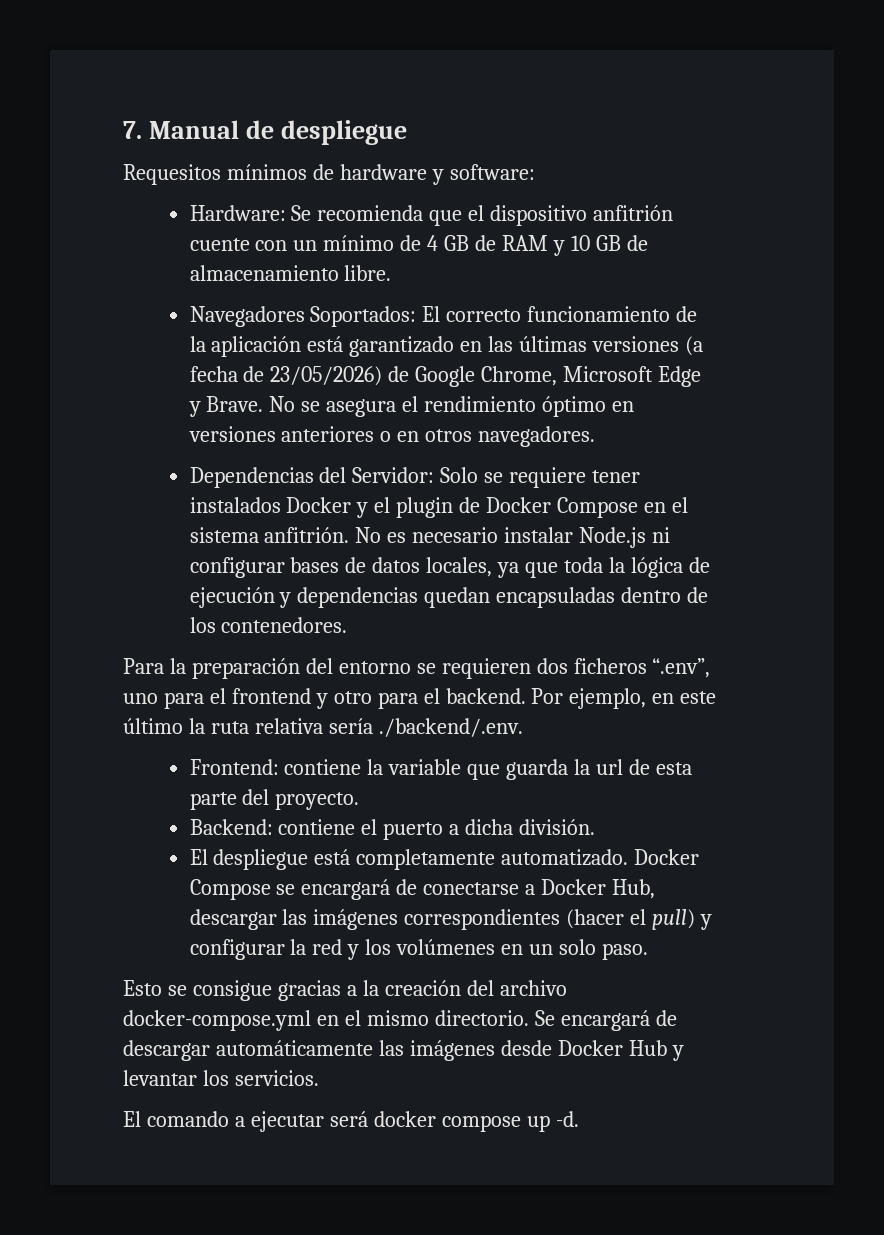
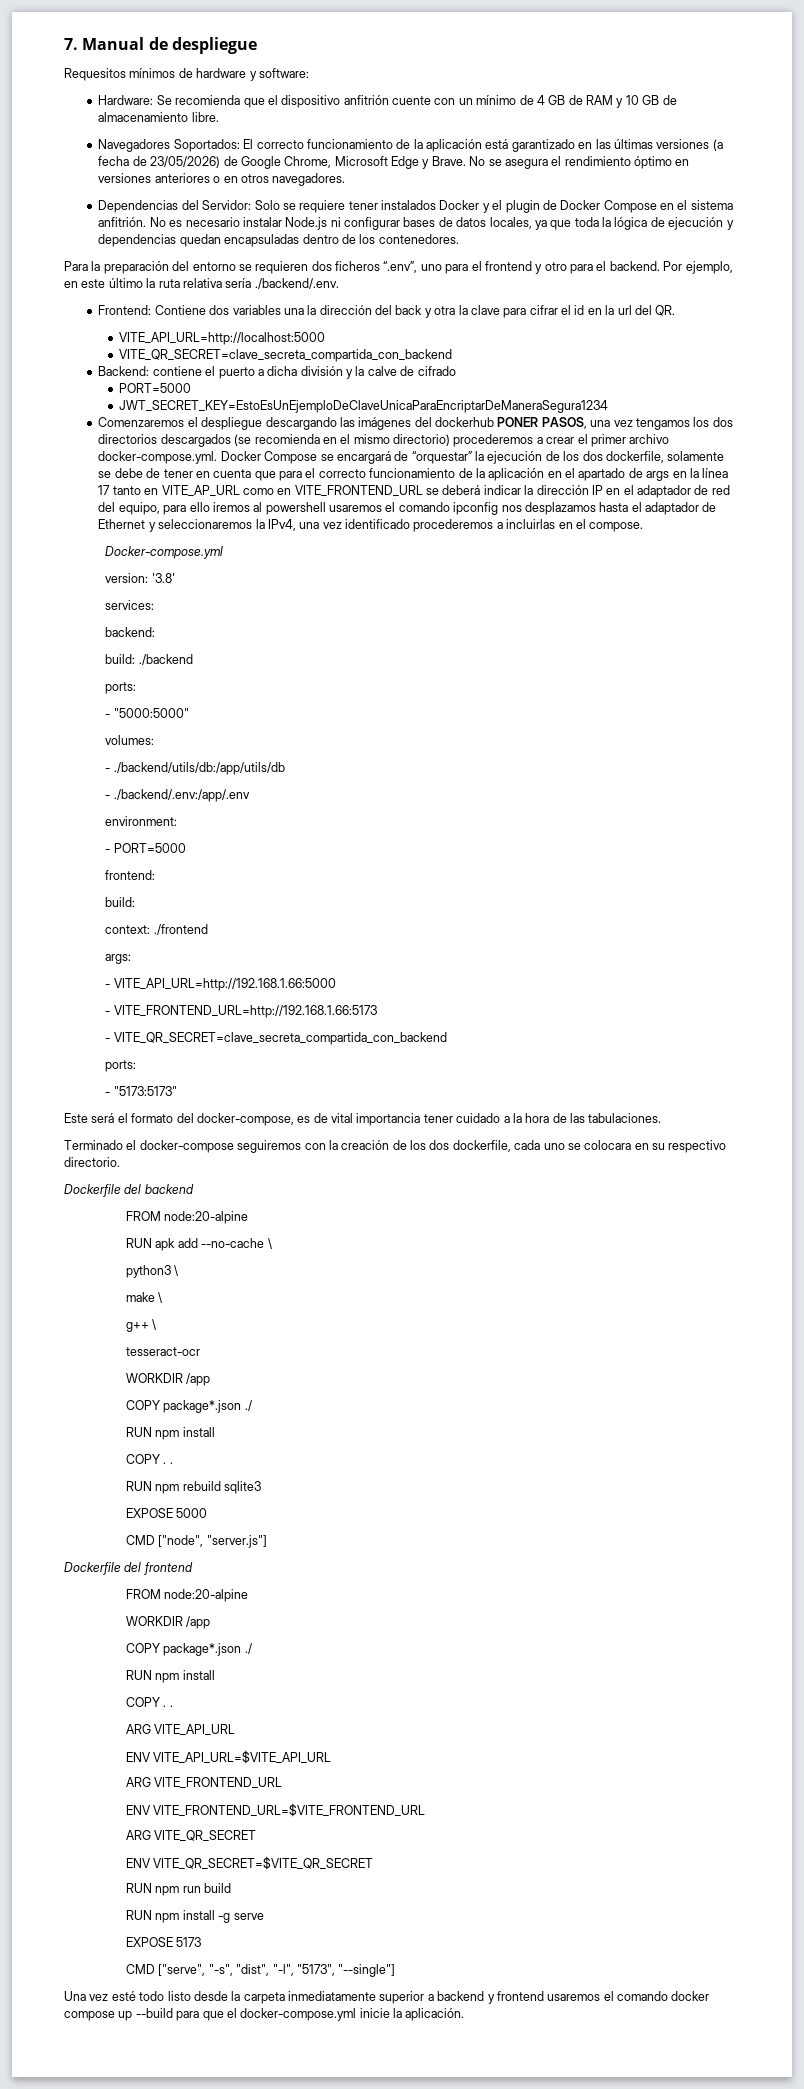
[284,759,692,780] [189,789,360,810] contiene la variable que guarda la url de esta parte del proyecto. -> [154,305,676,318] [119,332,326,345] [119,349,453,362] Contiene dos variables una la dirección del back y otra la clave para cifrar el id en la url del QR. // VITE_API_URL=http://localhost:5000 // VITE_QR_SECRET=clave_secreta_compartida_con_backend
[519,819,596,835] [189,849,629,870] división. // El despliegue está completamente automatizado. -> [300,366,456,379] [119,383,192,393] [119,400,609,413] [98,417,733,430] [98,434,670,447] [98,451,218,464] división y la calve de cifrado // PORT=5000 // JWT_SECRET_KEY=EstoEsUnEjemploDeClaveUnicaParaEncriptarDeManeraSegura1234 // Comenzaremos el despliegue descargando las imágenes del dockerhub PONER PASOS, una vez tengamos los dos directorios descargados (se recomienda en el mismo directorio) procederemos a crear el primer archivo docker-compose.yml.
[423,879,656,899] [189,909,713,930] [189,939,648,960] [123,980,567,1001] [123,1010,677,1031] [123,1040,684,1061] [123,1070,319,1086] [123,1111,579,1132] conectarse a Docker Hub, descargar las imágenes correspondientes (hacer el pull) y configurar la red y los volúmenes en un solo paso. // Esto se consigue gracias a la creación del archivo docker-compose.yml en el mismo directorio. Se encargará de descargar automáticamente las imágenes desde Docker Hub y levantar los servicios. // El comando a ejecutar será docker compose up -d. -> [411,451,725,464] [98,468,729,481] [98,485,730,498] [98,502,717,515] [98,519,644,532] [105,546,224,559] [105,573,175,583] [105,600,155,610] [105,627,156,637] [105,654,193,665] [105,682,137,694] [105,708,189,718] [105,735,155,745] [105,762,285,775] [105,789,250,802] [105,816,178,826] [105,843,186,853] [105,870,156,880] [105,897,136,907] [105,924,208,935] [105,954,132,964] [105,978,336,991] [105,1005,377,1018] [105,1032,447,1045] [105,1060,137,1072] [105,1086,177,1096] [64,1113,662,1126] [64,1140,727,1153] [64,1157,120,1167] [64,1184,194,1197] [126,1211,249,1224] [126,1238,272,1251] [126,1265,179,1278] [126,1292,163,1303] [126,1319,157,1332] [126,1347,201,1356] [126,1373,211,1386] [126,1400,252,1413] [126,1427,215,1440] [126,1454,173,1464] [126,1481,262,1494] [126,1508,208,1518] [126,1535,267,1548] [64,1562,193,1575] [126,1589,249,1602] [126,1616,211,1629] [126,1643,252,1656] [126,1670,215,1683] [126,1697,173,1707] [126,1724,236,1735] [126,1750,332,1764] [126,1777,283,1788] [126,1803,426,1817] [126,1830,257,1841] [126,1856,374,1870] [126,1883,232,1896] [126,1910,264,1923] [126,1937,202,1947] [126,1964,396,1977] [64,1991,710,2004] [64,2008,465,2021] “orquestar” la ejecución de los dos dockerfile, solamente se debe de tener en cuenta que para el correcto funcionamiento de la aplicación en el apartado de args en la línea 17 tanto en VITE_AP_URL como en VITE_FRONTEND_URL se deberá indicar la dirección IP en el adaptador de red del equipo, para ello iremos al powershell usaremos el comando ipconfig nos desplazamos hasta el adaptador de Ethernet y seleccionaremos la IPv4, una vez identificado procederemos a incluirlas en el compose. // Docker-compose.yml // version: '3.8' // services: // backend: // build: ./backend // ports: // - "5000:5000" // volumes: // - ./backend/utils/db:/app/utils/db // - ./backend/.env:/app/.env // environment: // - PORT=5000 // frontend: // build: // context: ./frontend // args: // - VITE_API_URL=http://192.168.1.66:5000 // - VITE_FRONTEND_URL=http://192.168.1.66:5173 // - VITE_QR_SECRET=clave_secreta_compartida_con_backend // ports: // - "5173:5173" // Este será el formato del docker-compose, es de vital importancia tener cuidado a la hora de las tabulaciones. // Terminado el docker-compose seguiremos con la creación de los dos dockerfile, cada uno se colocara en su respectivo directorio. // Dockerfile del backend // FROM node:20-alpine // RUN apk add --no-cache \ // python3 \ // make \ // g++ \ // tesseract-ocr // WORKDIR /app // COPY package*.json ./ // RUN npm install // COPY . . // RUN npm rebuild sqlite3 // EXPOSE 5000 // CMD ["node", "server.js"] // Dockerfile del frontend // FROM node:20-alpine // WORKDIR /app // COPY package*.json ./ // RUN npm install // COPY . . // ARG VITE_API_URL // ENV VITE_API_URL=$VITE_API_URL // ARG VITE_FRONTEND_URL // ENV VITE_FRONTEND_URL=$VITE_FRONTEND_URL // ARG VITE_QR_SECRET // ENV VITE_QR_SECRET=$VITE_QR_SECRET // RUN npm run build // RUN npm install -g serve // EXPOSE 5173 // CMD ["serve", "-s", "dist", "-l", "5173", "--single"] // Una vez esté todo listo desde la carpeta inmediatamente superior a backend y frontend usaremos el comando docker compose up --build para que el docker-compose.yml inicie la aplicación.

